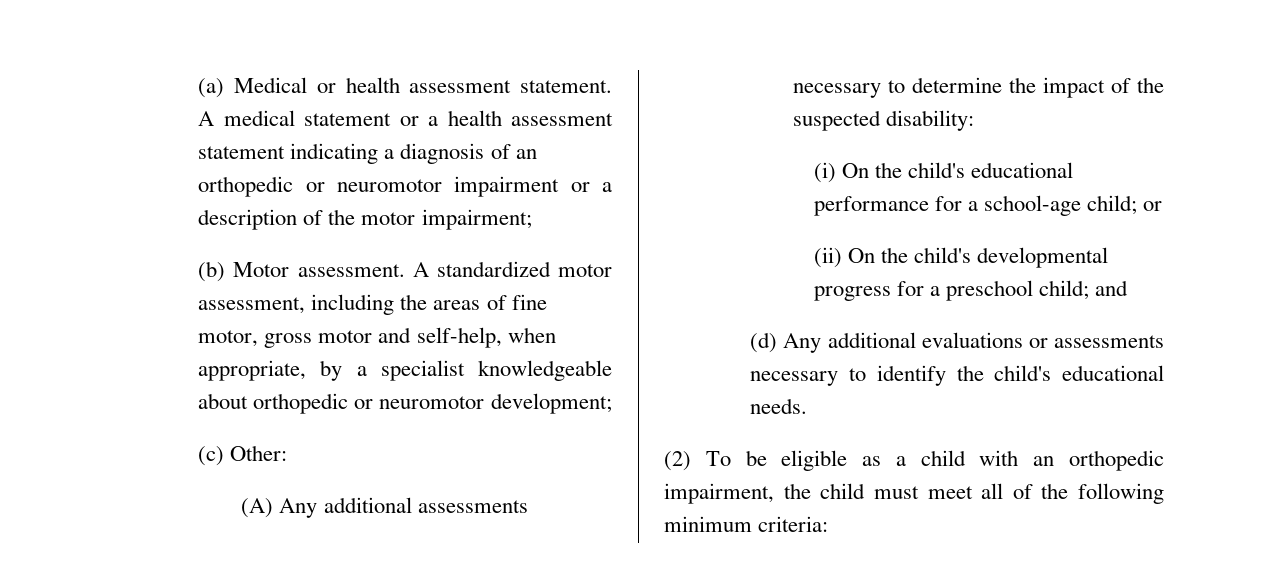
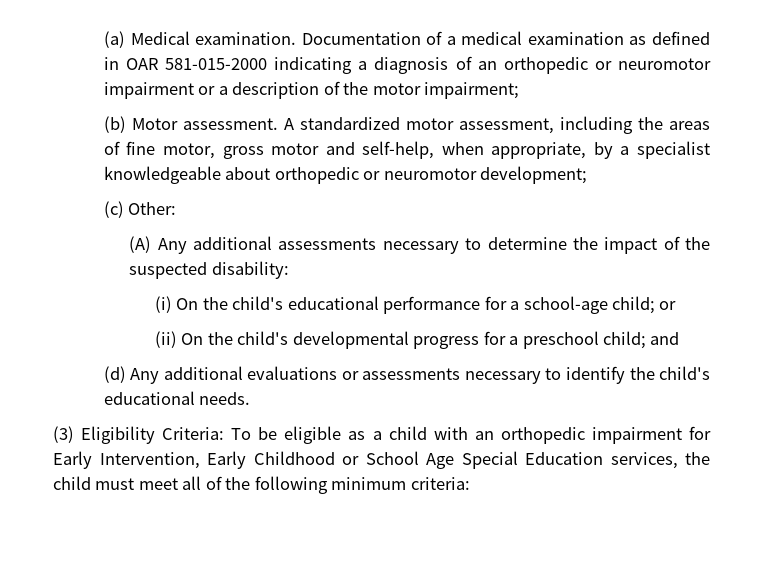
[316,77,612,93] [198,110,614,126] [198,146,286,159] or health assessment statement. A medical statement or a health assessment statement -> [195,31,711,45] [103,57,268,70] examination. Documentation of a medical examination as defined in OAR 581-015-2000
[664,451,691,471] (2) -> [53,426,225,444] (3) Eligibility Criteria:
[664,483,774,504] impairment, -> [591,426,712,444] [53,451,678,469] impairment for Early Intervention, Early Childhood or School Age Special Education services,

